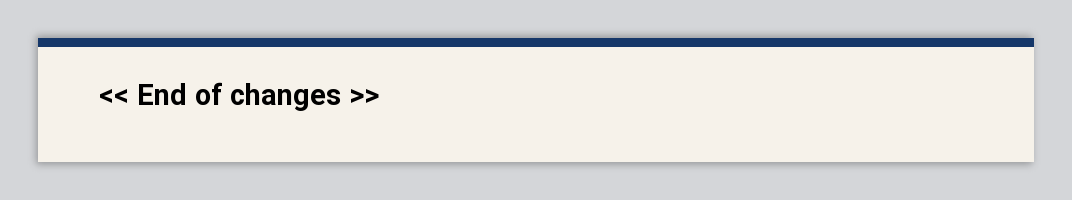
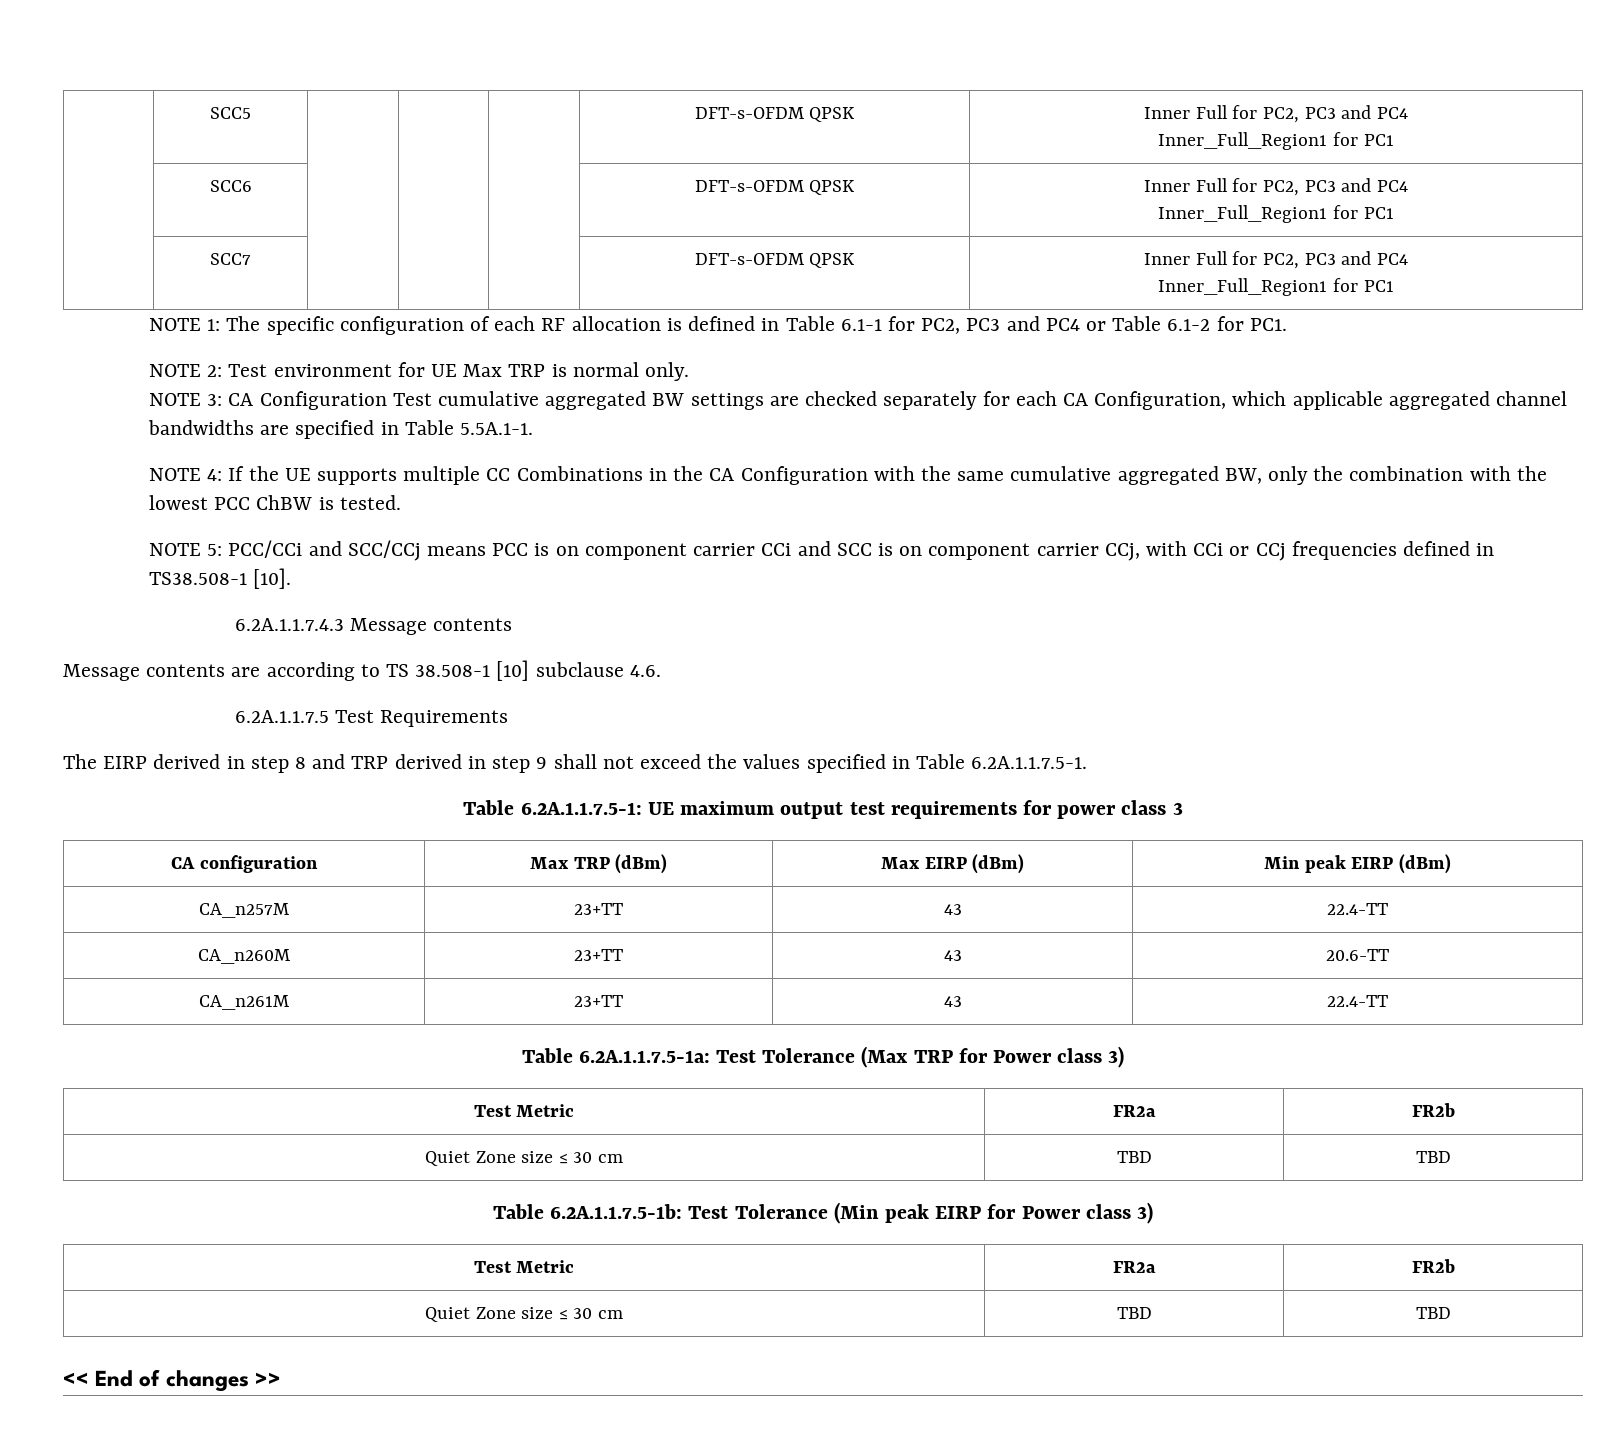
(99, 97) none -> [210,107,251,119] [694,107,856,122] [1144,105,1408,123] [1158,132,1394,150] [209,180,252,192] [694,180,856,195] [1144,178,1408,196] [1158,205,1394,223] [210,253,251,265] [694,253,856,268] [1144,251,1408,269] [1158,278,1394,296] [149,316,1287,335] [149,362,690,381] [149,391,1567,410] [148,420,534,439] [149,466,1547,485] [149,495,401,510] [149,540,1495,561] [149,568,292,589] [235,618,513,635] [63,660,661,681] [235,710,509,727] [63,754,1088,773] [463,800,1183,819] [171,855,318,873] [529,854,668,874] [880,854,1025,874] [1264,854,1451,874] [199,903,289,918] [574,903,623,915] [943,904,962,915] [1327,903,1388,915] [198,949,290,964] [574,949,623,961] [943,950,962,961] [1326,949,1389,961] [199,995,289,1010] [574,995,623,1007] [943,996,962,1007] [1327,995,1388,1007] [521,1046,1125,1068] [473,1104,575,1117] [1112,1105,1156,1117] [1411,1103,1455,1117] [425,1151,623,1166] [1116,1151,1152,1163] [1415,1151,1451,1163] [492,1202,1154,1224] [473,1260,575,1273] [1112,1261,1156,1273] [1411,1259,1455,1273] [425,1307,623,1322] [1116,1307,1152,1319] [1415,1307,1451,1319] | SCC5 | | | | DFT-s-OFDM QPSK | Inner Full for PC2, PC3 and PC4 // Inner_Full_Region1 for PC1 // | SCC6 | | | | DFT-s-OFDM QPSK | Inner Full for PC2, PC3 and PC4 // Inner_Full_Region1 for PC1 // | SCC7 | | | | DFT-s-OFDM QPSK | Inner Full for PC2, PC3 and PC4 // Inner_Full_Region1 for PC1 // NOTE 1: The specific configuration of each RF allocation is defined in Table 6.1-1 for PC2, PC3 and PC4 or Table 6.1-2 for PC1. // NOTE 2: Test environment for UE Max TRP is normal only. // NOTE 3: CA Configuration Test cumulative aggregated BW settings are checked separately for each CA Configuration, which applicable aggregated channel bandwidths are specified in Table 5.5A.1-1. // NOTE 4: If the UE supports multiple CC Combinations in the CA Configuration with the same cumulative aggregated BW, only the combination with the lowest PCC ChBW is tested. // NOTE 5: PCC/CCi and SCC/CCj means PCC is on component carrier CCi and SCC is on component carrier CCj, with CCi or CCj frequencies defined in TS38.508-1 [10]. // 6.2A.1.1.7.4.3 Message contents // Message contents are according to TS 38.508-1 [10] subclause 4.6. // 6.2A.1.1.7.5 Test Requirements // The EIRP derived in step 8 and TRP derived in step 9 shall not exceed the values specified in Table 6.2A.1.1.7.5-1. // Table 6.2A.1.1.7.5-1: UE maximum output test requirements for power class 3 // CA configuration | Max TRP (dBm) | Max EIRP (dBm) | Min peak EIRP (dBm) // CA_n257M | 23+TT | 43 | 22.4-TT // CA_n260M | 23+TT | 43 | 20.6-TT // CA_n261M | 23+TT | 43 | 22.4-TT // Table 6.2A.1.1.7.5-1a: Test Tolerance (Max TRP for Power class 3) // Test Metric | FR2a | FR2b // Quiet Zone size ≤ 30 cm | TBD | TBD // Table 6.2A.1.1.7.5-1b: Test Tolerance (Min peak EIRP for Power class 3) // Test Metric | FR2a | FR2b // Quiet Zone size ≤ 30 cm | TBD | TBD //

